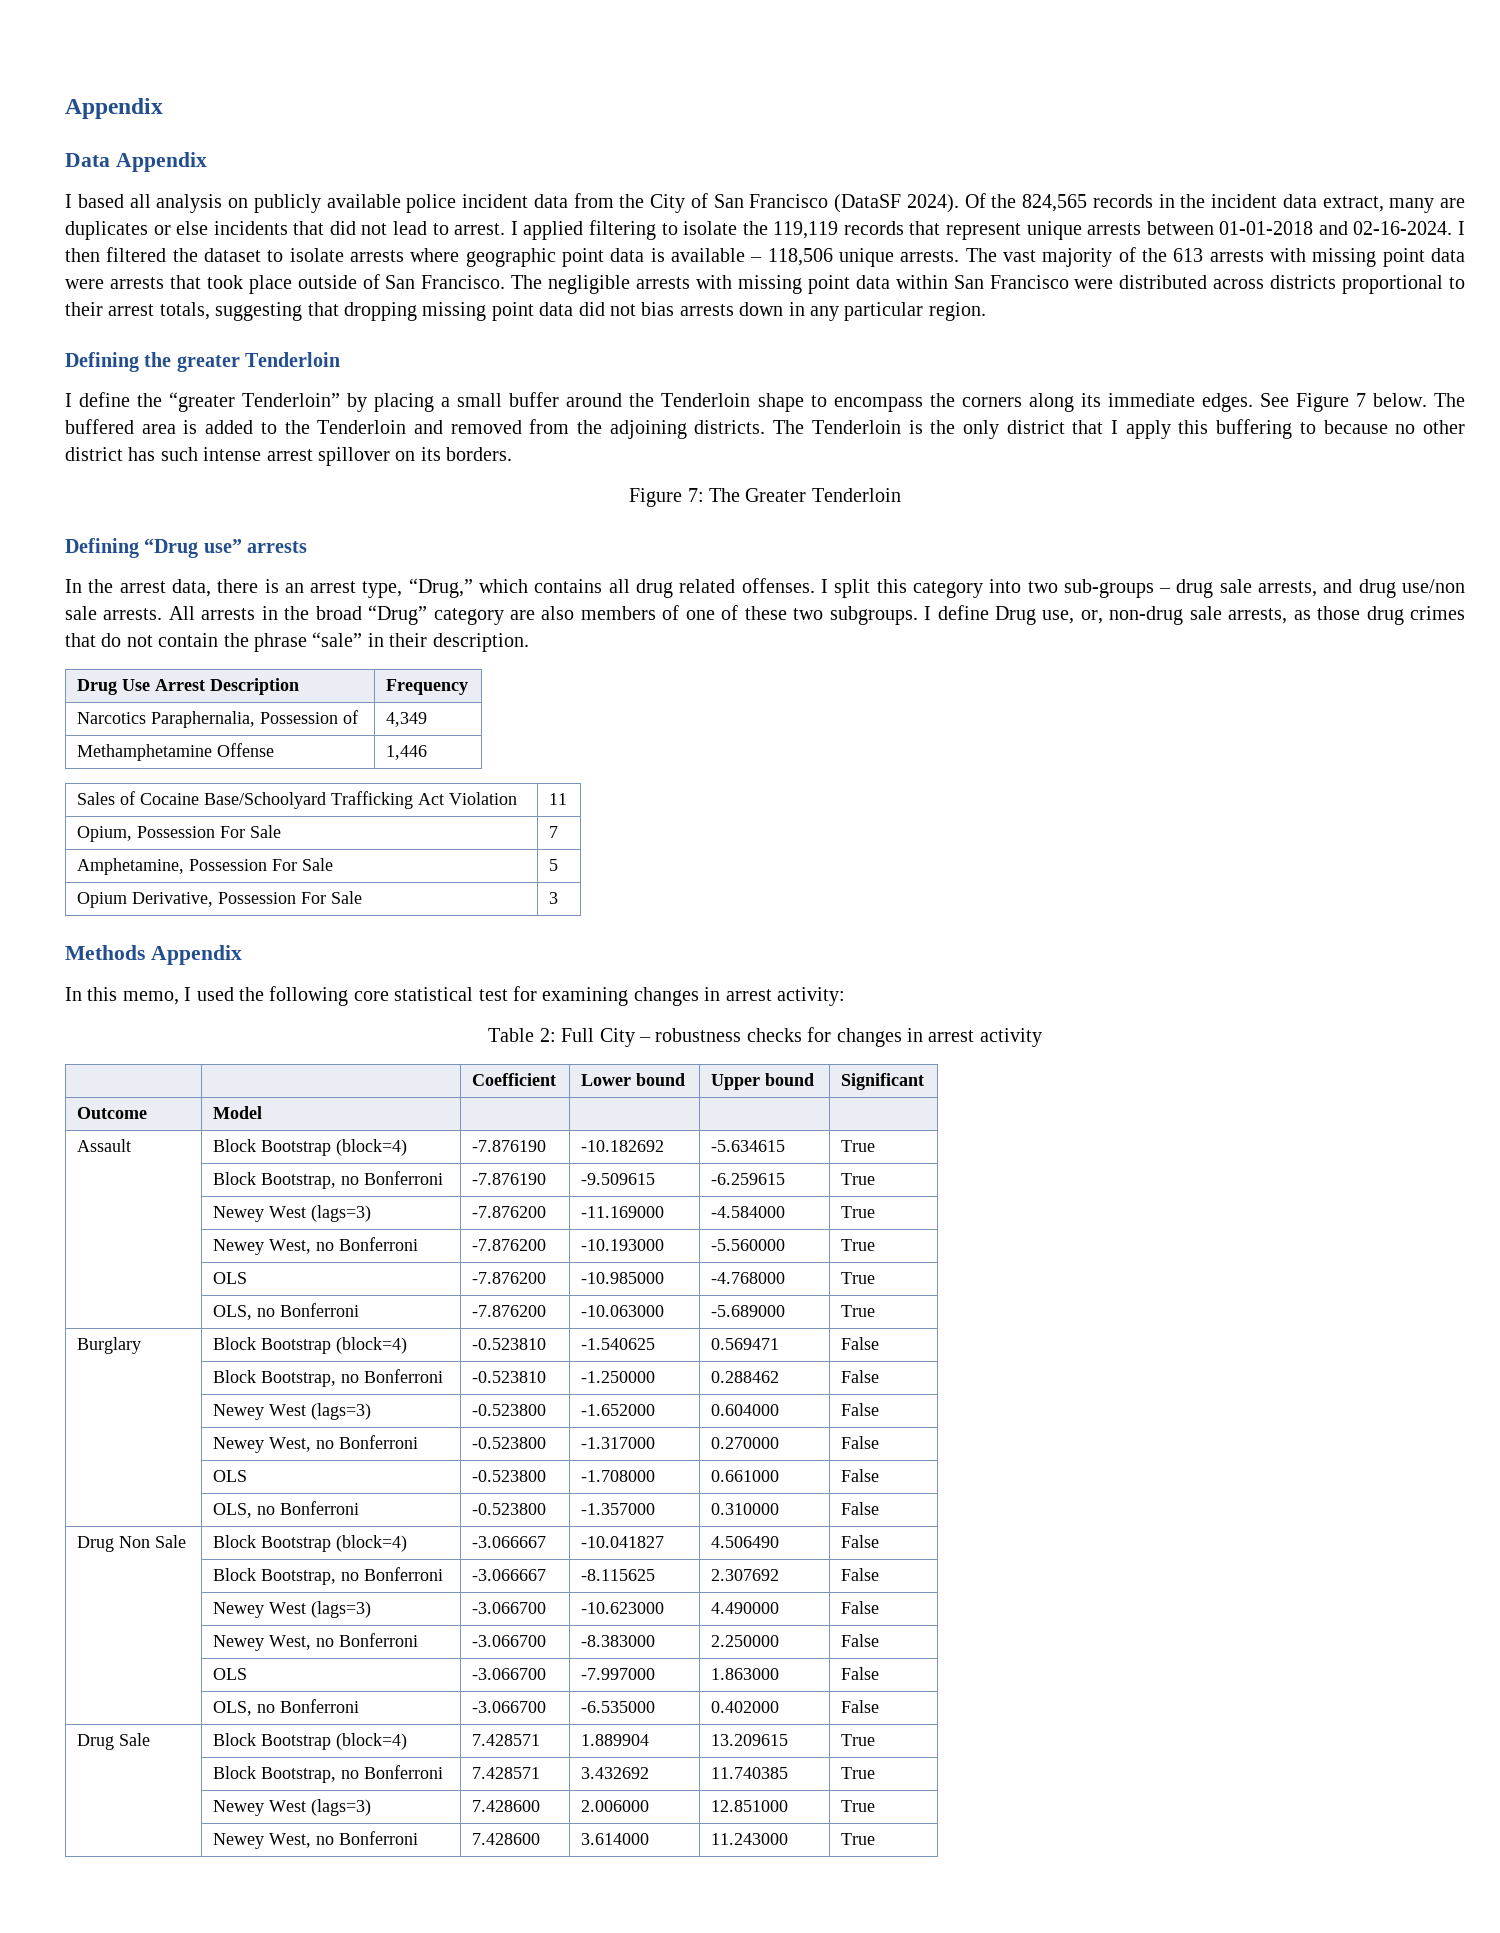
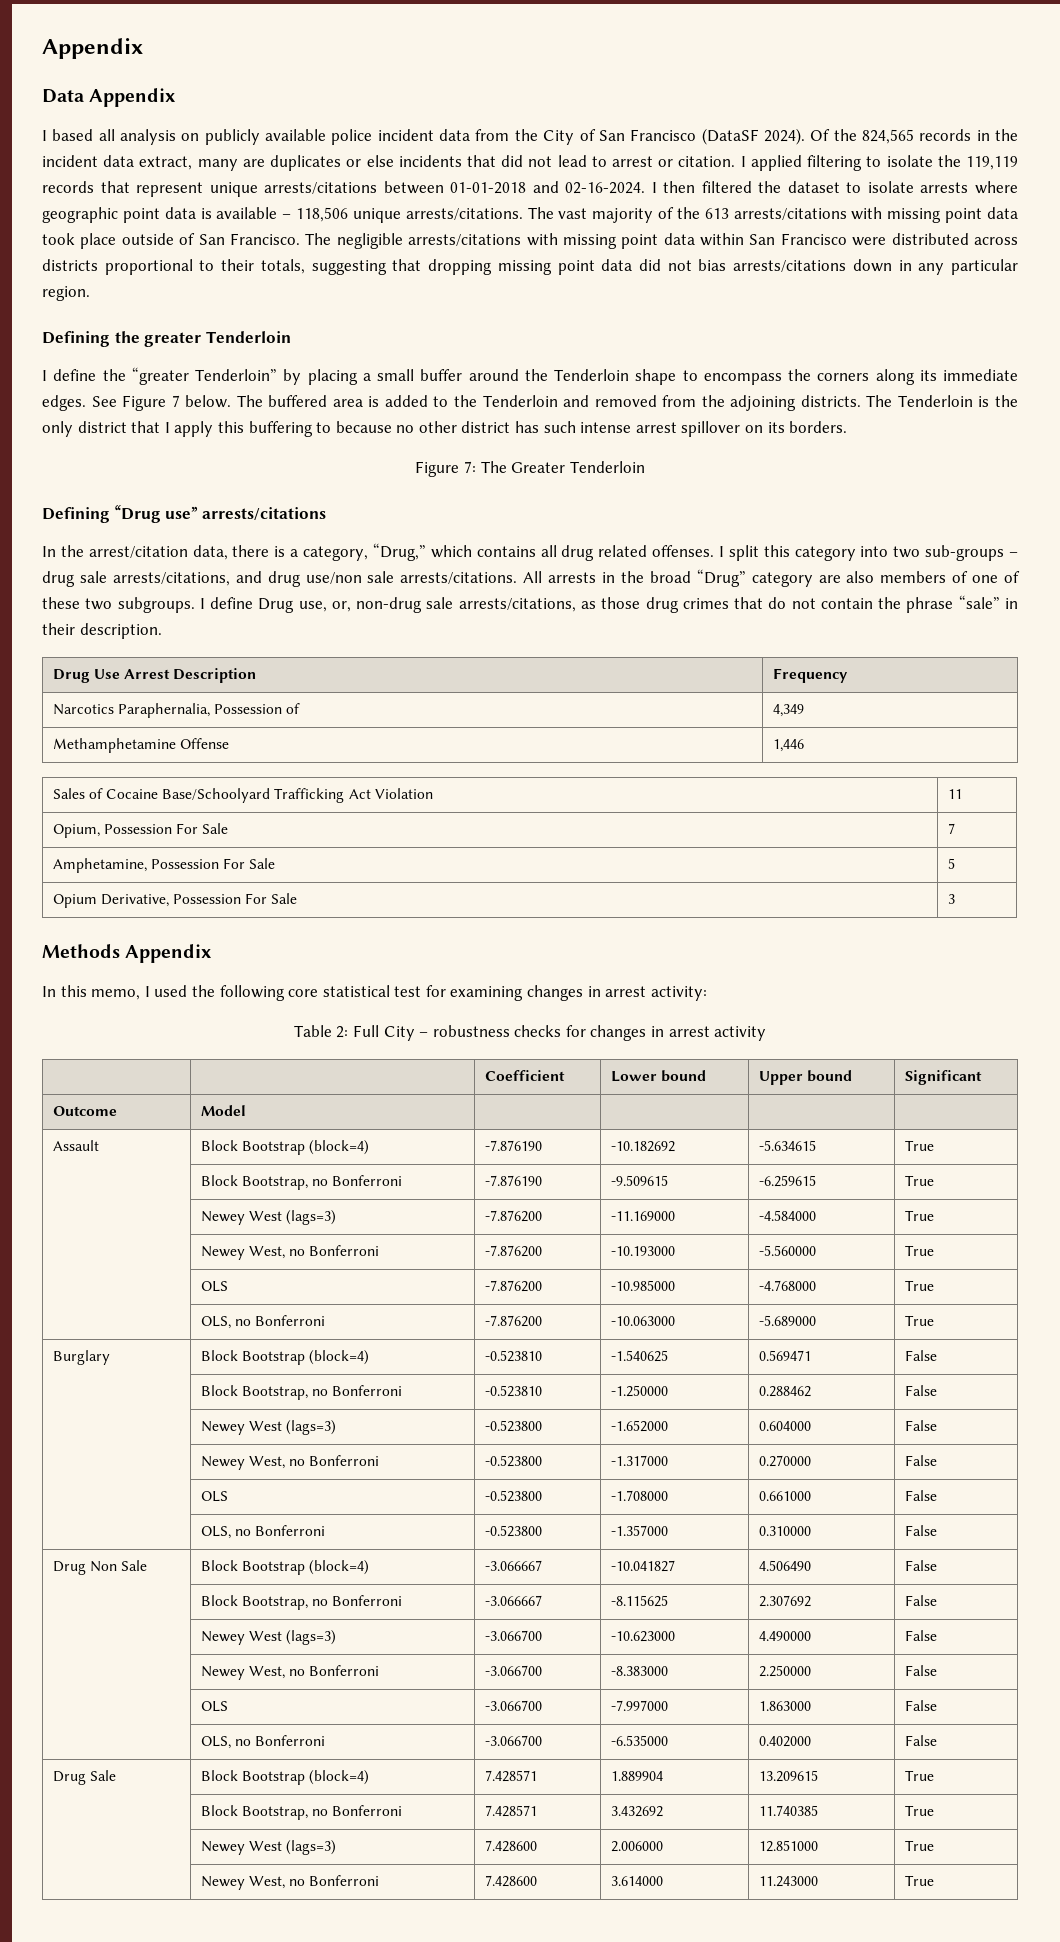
[454,223,506,235] arrest. -> [612,156,736,167] arrest or citation.
[1087,223,1142,235] arrests -> [264,182,378,194] arrests/citations
[900,250,960,262] arrests. -> [405,208,523,220] arrests/citations.
[1209,248,1465,267] [65,275,201,289] arrests with missing point data were arrests that -> [733,207,1019,223] arrests/citations with missing point data
[636,277,691,289] arrests -> [408,234,522,246] arrests/citations
[108,304,155,316] arrest -> (255, 265) none
[679,304,734,316] arrests -> [733,260,847,272] arrests/citations
[247,541,308,553] arrests -> [201,507,326,520] arrests/citations
[119,581,166,593] arrest -> [88,546,188,558] arrest/citation
[284,581,403,598] an arrest type, -> [290,546,369,561] a category,
[1258,581,1318,597] arrests, -> [112,572,230,586] arrests/citations,
[103,608,163,620] arrests. -> [400,572,518,584] arrests/citations.
[1228,608,1288,624] arrests, -> [458,598,576,612] arrests/citations,

